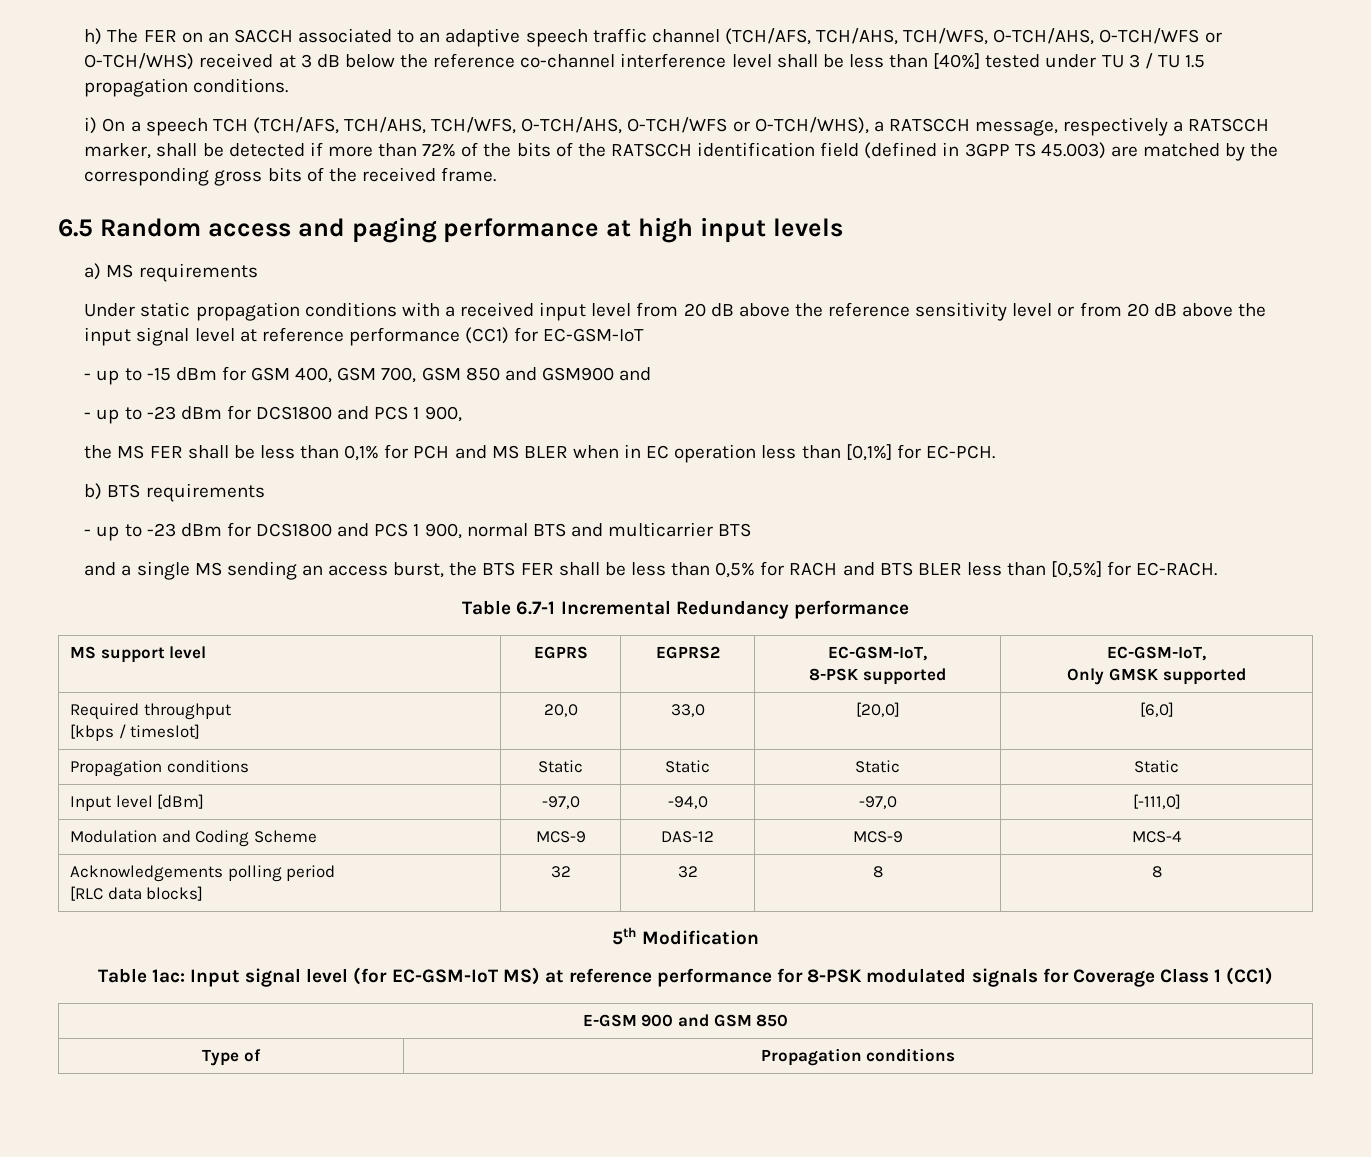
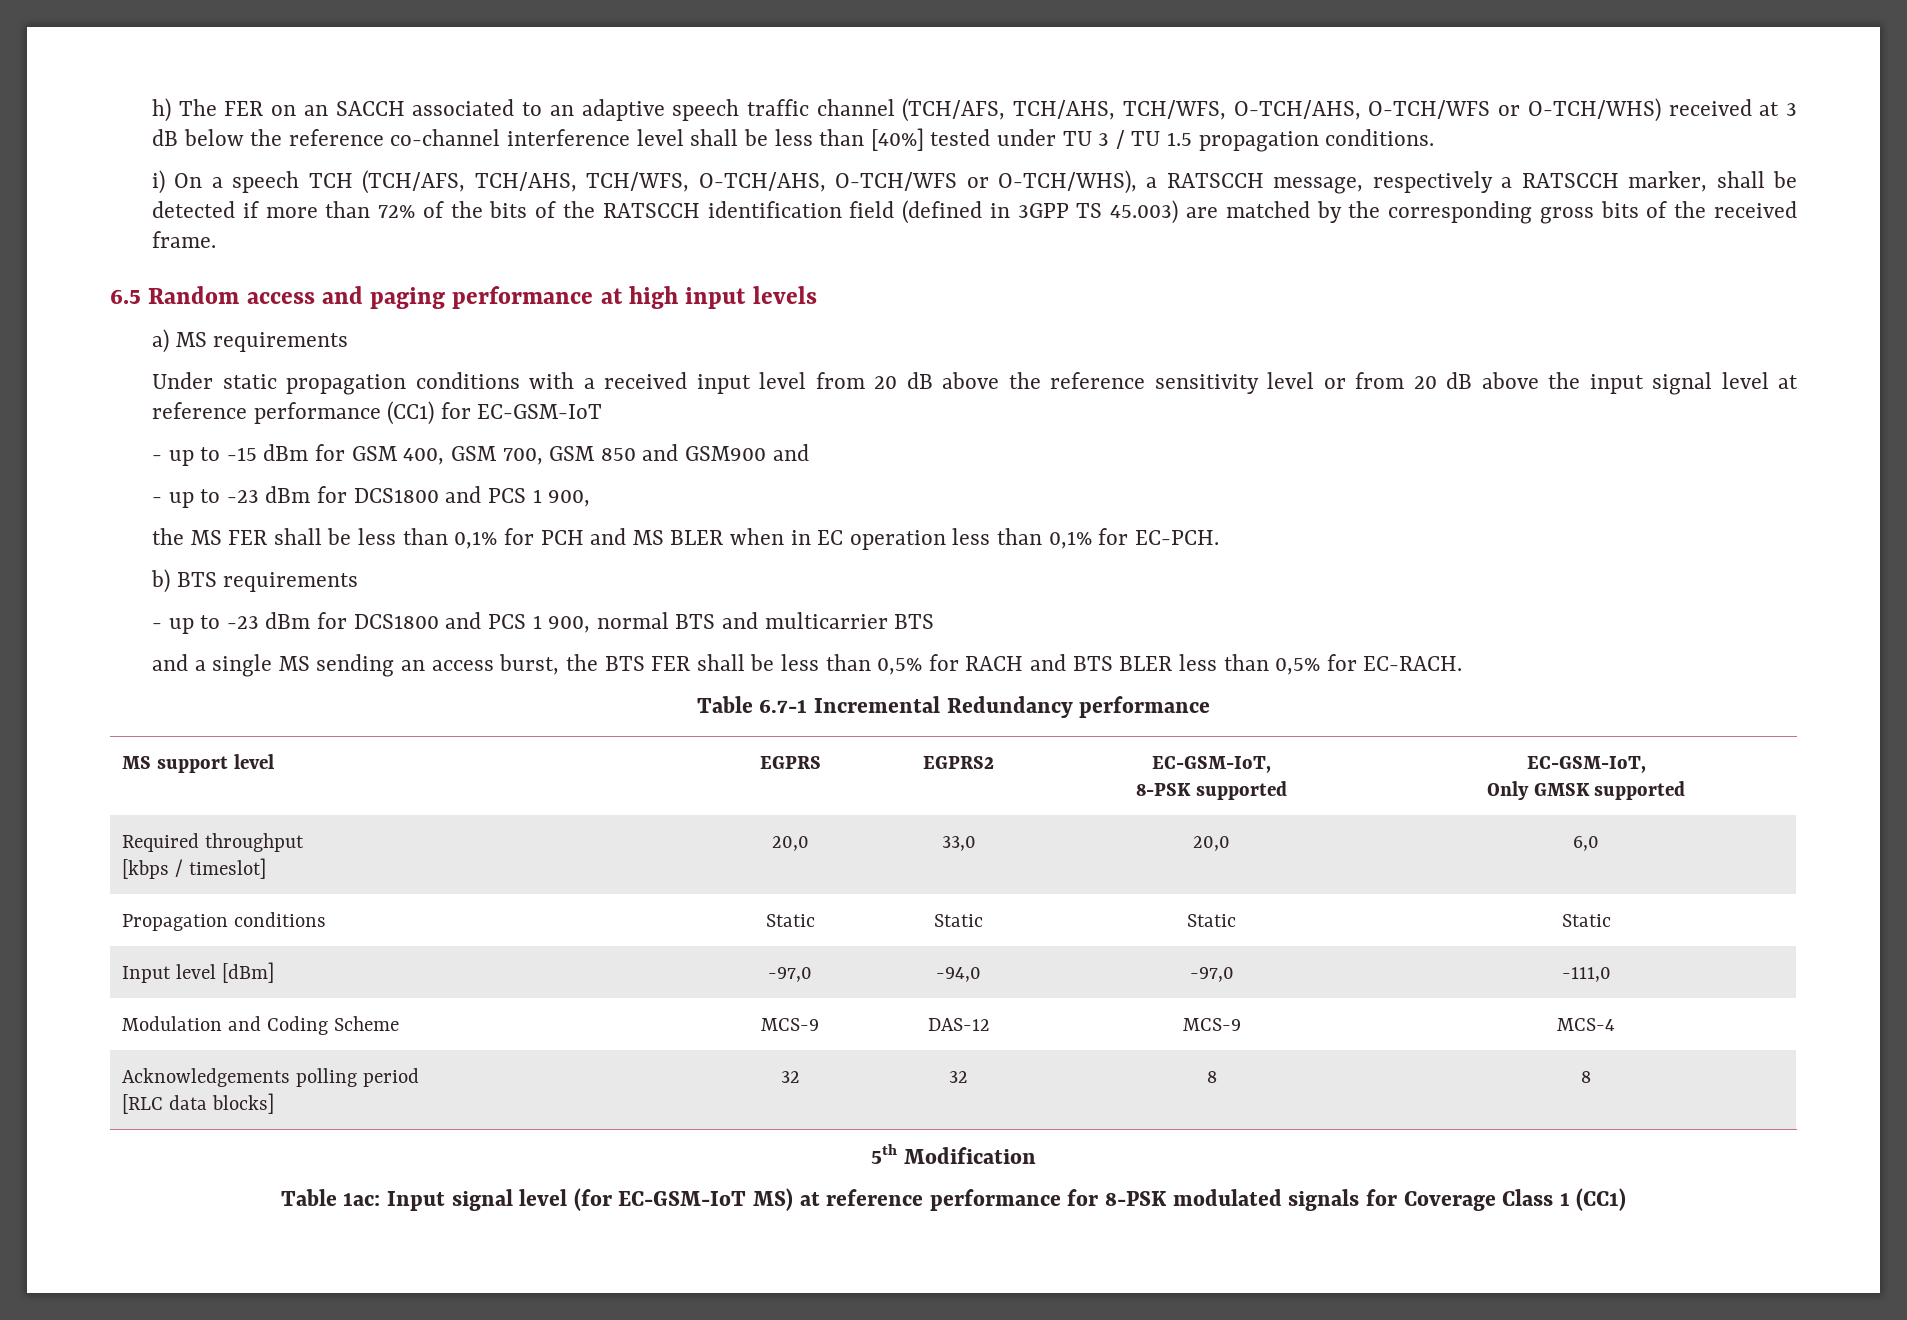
[845,444,892,461] [0,1%] -> [1048,531,1092,549] 0,1%
[1051,561,1103,578] [0,5%] -> [1275,658,1321,675] 0,5%
[855,702,900,717] [1139,702,1174,717] [20,0] | [6,0] -> [1192,836,1230,851] [1572,836,1599,851] 20,0 | 6,0
[1132,794,1181,809] [-111,0] -> [1561,967,1611,982] -111,0
[582,1014,789,1027] [202,1049,261,1066] [760,1048,956,1066] // E-GSM 900 and GSM 850 // Type of | Propagation conditions -> (1627, 1199) none

